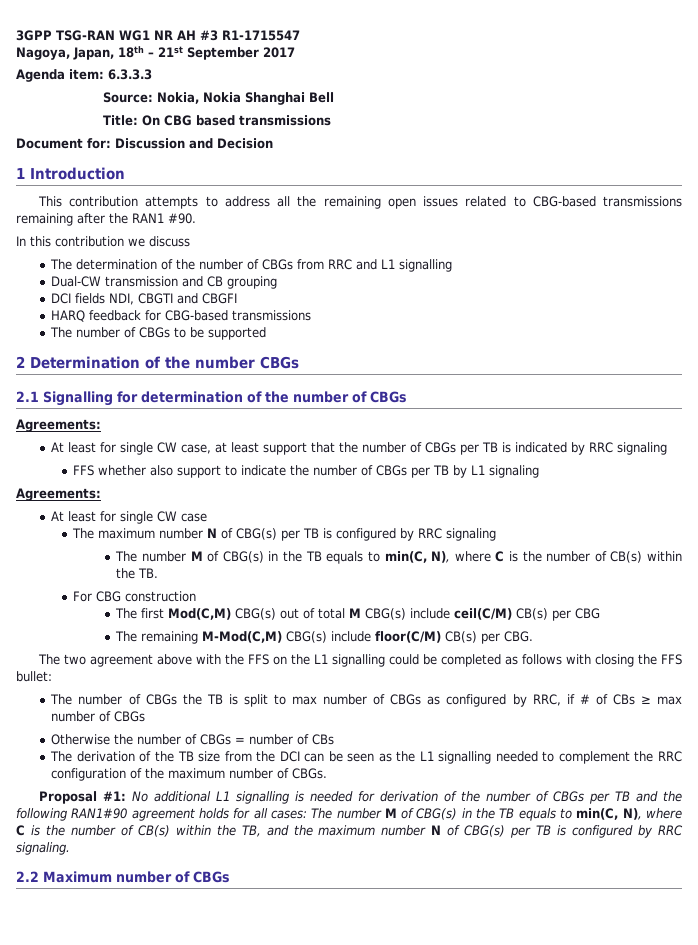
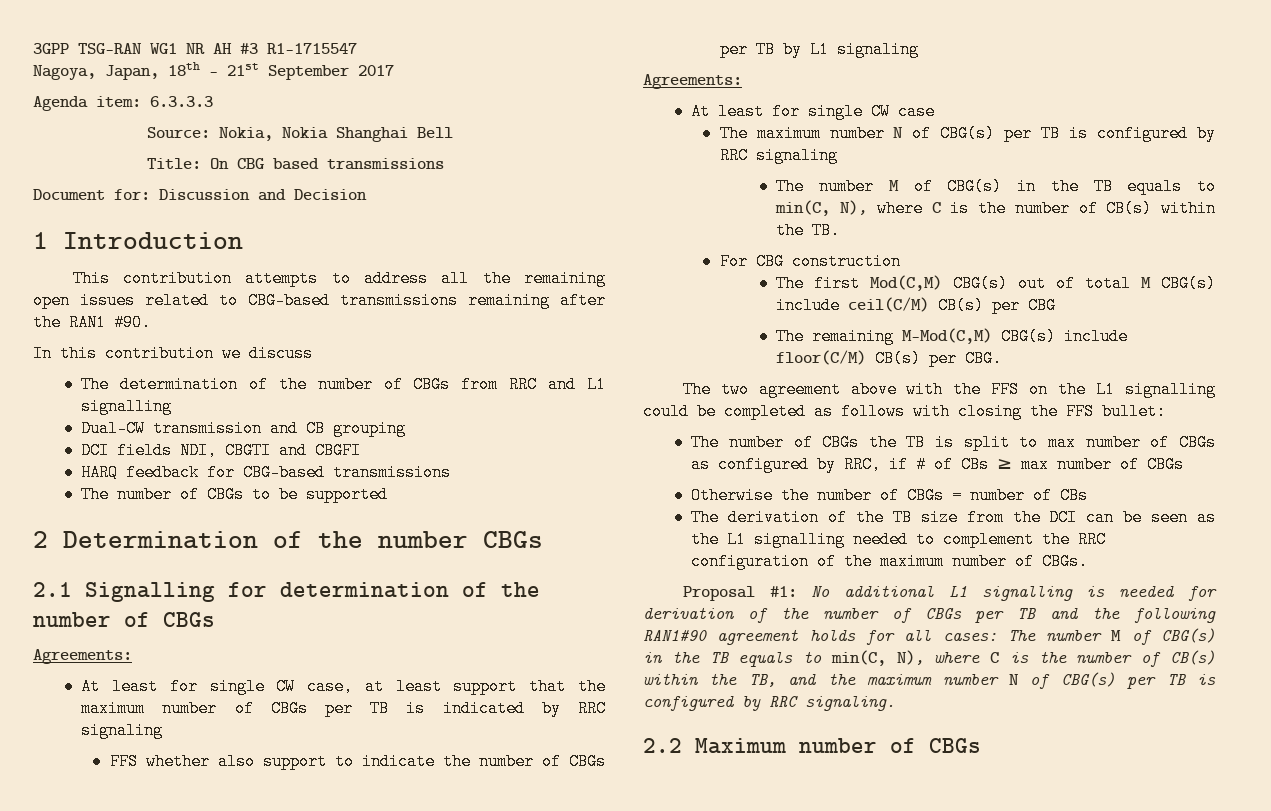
(359, 447) none -> [81,700,146,717] maximum

